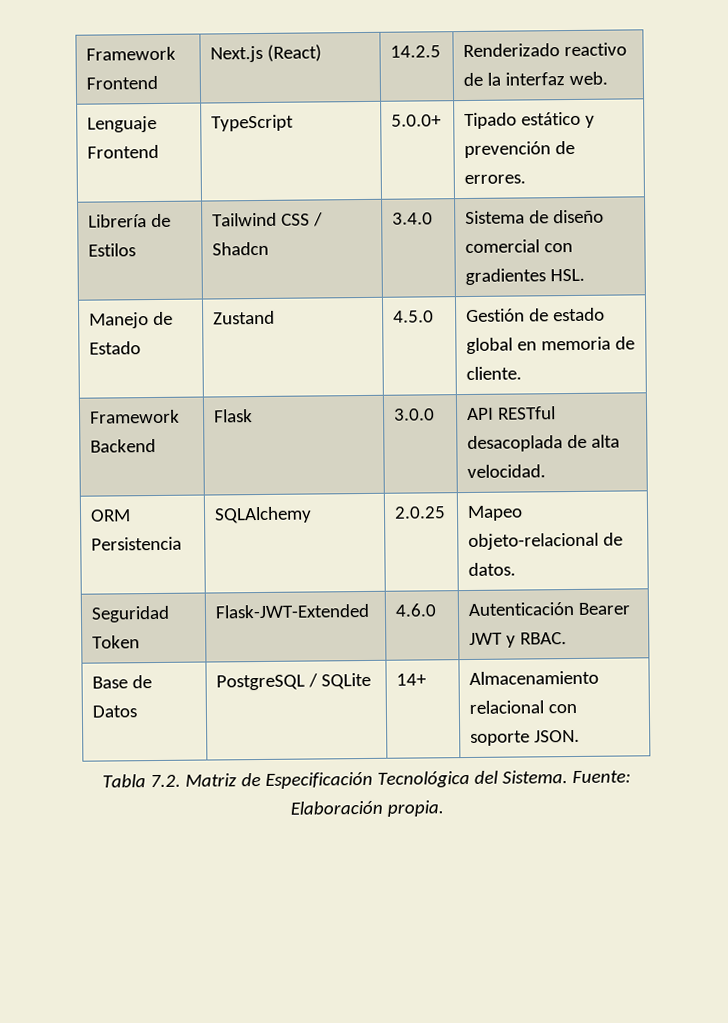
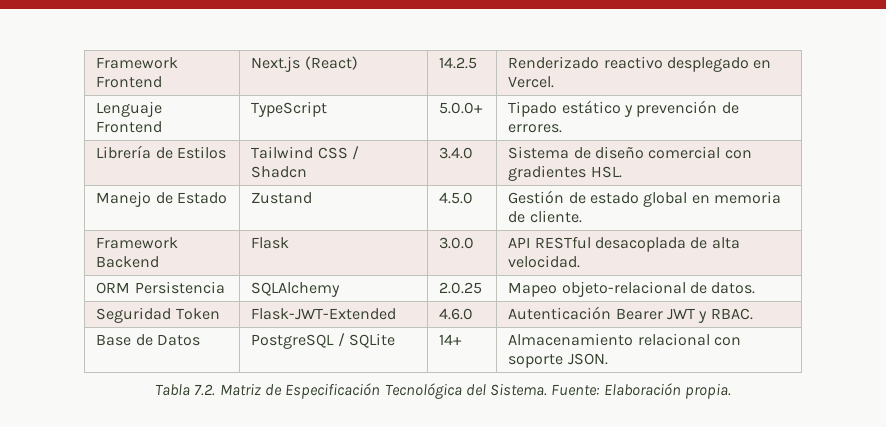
[463,71,609,87] de la interfaz web. -> [667,57,772,72] [508,76,555,88] desplegado en Vercel.

